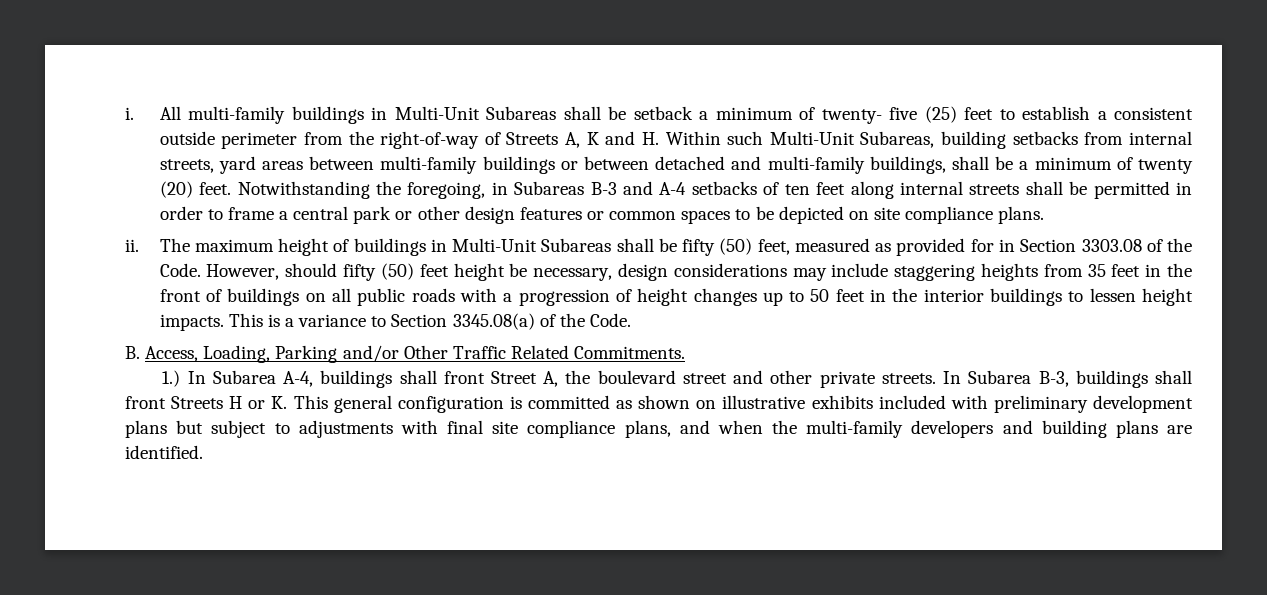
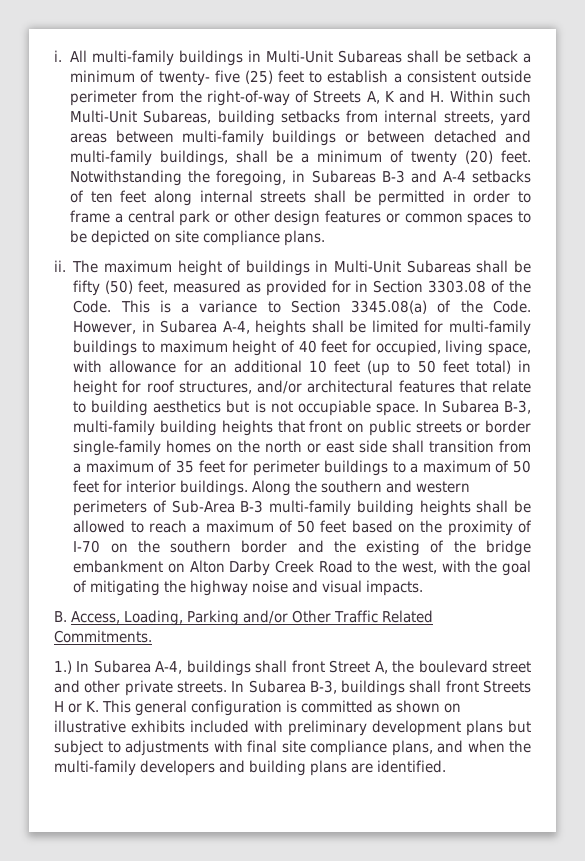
[206,263,1193,281] [159,288,1194,306] [159,314,224,331] However, should fifty (50) feet height be necessary, design considerations may include staggering heights from 35 feet in the front of buildings on all public roads with a progression of height changes up to 50 feet in the interior buildings to lessen height impacts. -> (112, 306) none
(631, 320) none -> [73,320,531,336] [73,340,531,356] [73,360,531,376] [73,380,531,396] [73,400,531,416] [73,420,531,436] [73,440,532,456] [73,460,531,476] [73,480,471,496] [73,500,531,516] [73,520,532,536] [73,540,531,556] [73,560,531,576] [73,580,424,596] However, in Subarea A-4, heights shall be limited for multi-family buildings to maximum height of 40 feet for occupied, living space, with allowance for an additional 10 feet (up to 50 feet total) in height for roof structures, and/or architectural features that relate to building aesthetics but is not occupiable space. In Subarea B-3, multi-family building heights that front on public streets or border single-family homes on the north or east side shall transition from a maximum of 35 feet for perimeter buildings to a maximum of 50 feet for interior buildings. Along the southern and western perimeters of Sub-Area B-3 multi-family building heights shall be allowed to reach a maximum of 50 feet based on the proximity of I-70 on the southern border and the existing of the bridge embankment on Alton Darby Creek Road to the west, with the goal of mitigating the highway noise and visual impacts.

